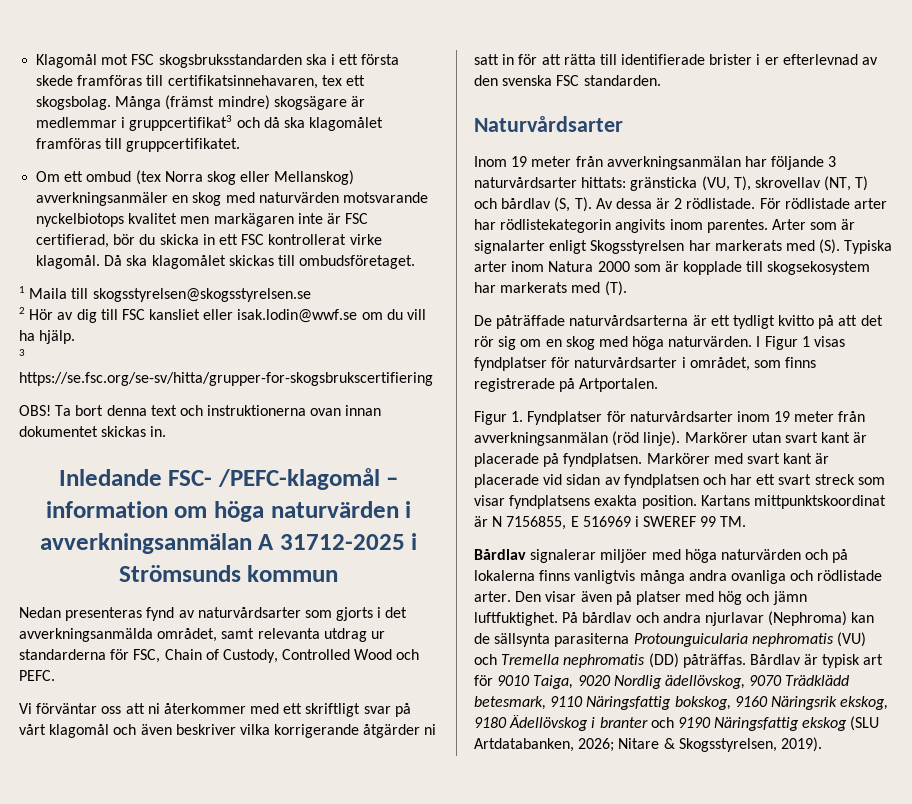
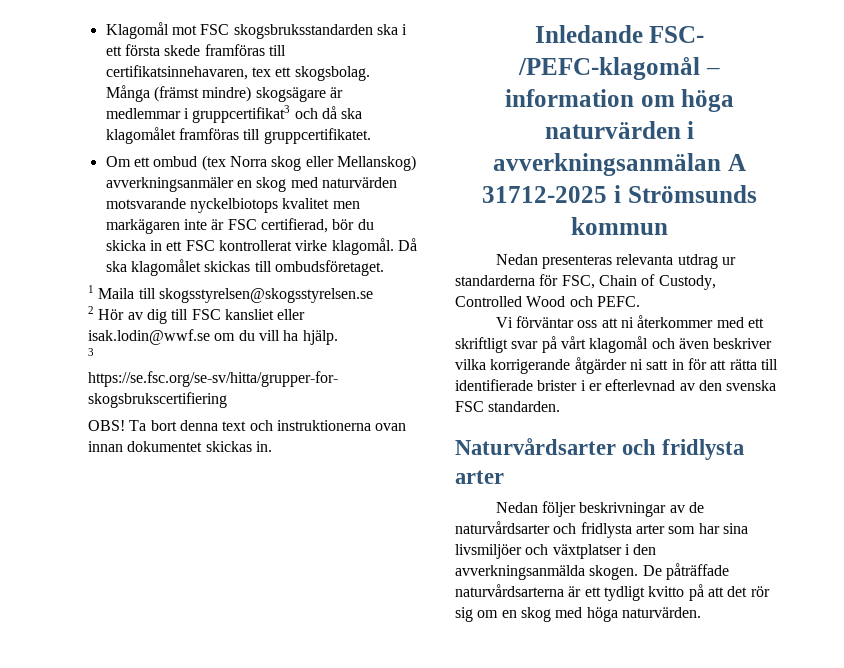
[146,607,408,621] [19,628,255,642] fynd av naturvårdsarter som gjorts i det avverkningsanmälda området, samt -> (613, 262) none
[474,156,837,170] [474,176,869,191] [474,197,888,212] [474,219,856,233] [474,239,893,254] [474,261,871,275] [474,281,627,296] // Inom 19 meter från avverkningsanmälan har följande 3 naturvårdsarter hittats: gränsticka (VU, T), skrovellav (NT, T) och bårdlav (S, T). Av dessa är 2 rödlistade. För rödlistade arter har rödlistekategorin angivits inom parentes. Arter som är signalarter enligt Skogsstyrelsen har markerats med (S). Typiska arter inom Natura 2000 som är kopplade till skogsekosystem har markerats med (T). // -> [622,439,745,460] [455,470,504,484] [495,501,705,517] [455,521,748,538] [455,544,657,559] [455,565,639,580] och fridlysta arter // Nedan följer beskrivningar av de naturvårdsarter och fridlysta arter som har sina livsmiljöer och växtplatser i den avverkningsanmälda skogen.
[756,336,846,350] [474,357,817,371] [474,378,659,392] [474,411,866,425] [474,431,868,446] [474,453,830,467] [474,474,885,488] [474,495,886,509] [474,516,747,530] [474,549,849,563] [474,570,883,584] [474,591,807,605] [474,611,875,626] [474,632,866,647] [474,653,884,668] [474,675,850,689] [474,696,889,710] [474,715,880,731] [474,737,822,752] I Figur 1 visas fyndplatser för naturvårdsarter i området, som finns registrerade på Artportalen. // Figur 1. Fyndplatser för naturvårdsarter inom 19 meter från avverkningsanmälan (röd linje). Markörer utan svart kant är placerade på fyndplatsen. Markörer med svart kant är placerade vid sidan av fyndplatsen och har ett svart streck som visar fyndplatsens exakta position. Kartans mittpunktskoordinat är N 7156855, E 516969 i SWEREF 99 TM. // Bårdlav signalerar miljöer med höga naturvärden och på lokalerna finns vanligtvis många andra ovanliga och rödlistade arter. Den visar även på platser med hög och jämn luftfuktighet. På bårdlav och andra njurlavar (Nephroma) kan de sällsynta parasiterna Protounguicularia nephromatis (VU) och Tremella nephromatis (DD) påträffas. Bårdlav är typisk art för 9010 Taiga, 9020 Nordlig ädellövskog, 9070 Trädklädd betesmark, 9110 Näringsfattig bokskog, 9160 Näringsrik ekskog, 9180 Ädellövskog i branter och 9190 Näringsfattig ekskog (SLU Artdatabanken, 2026; Nitare & Skogsstyrelsen, 2019). -> (701, 612) none

